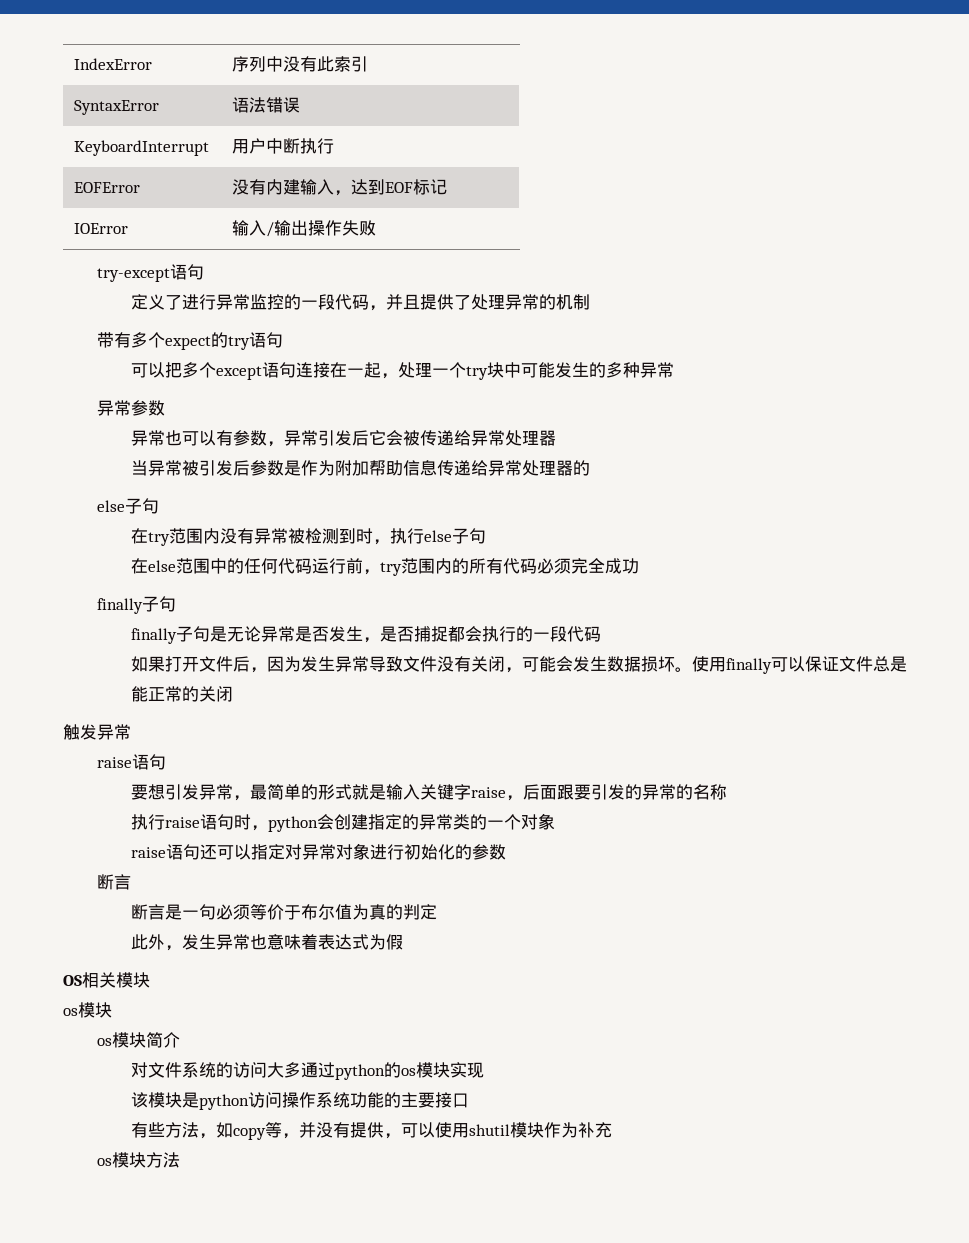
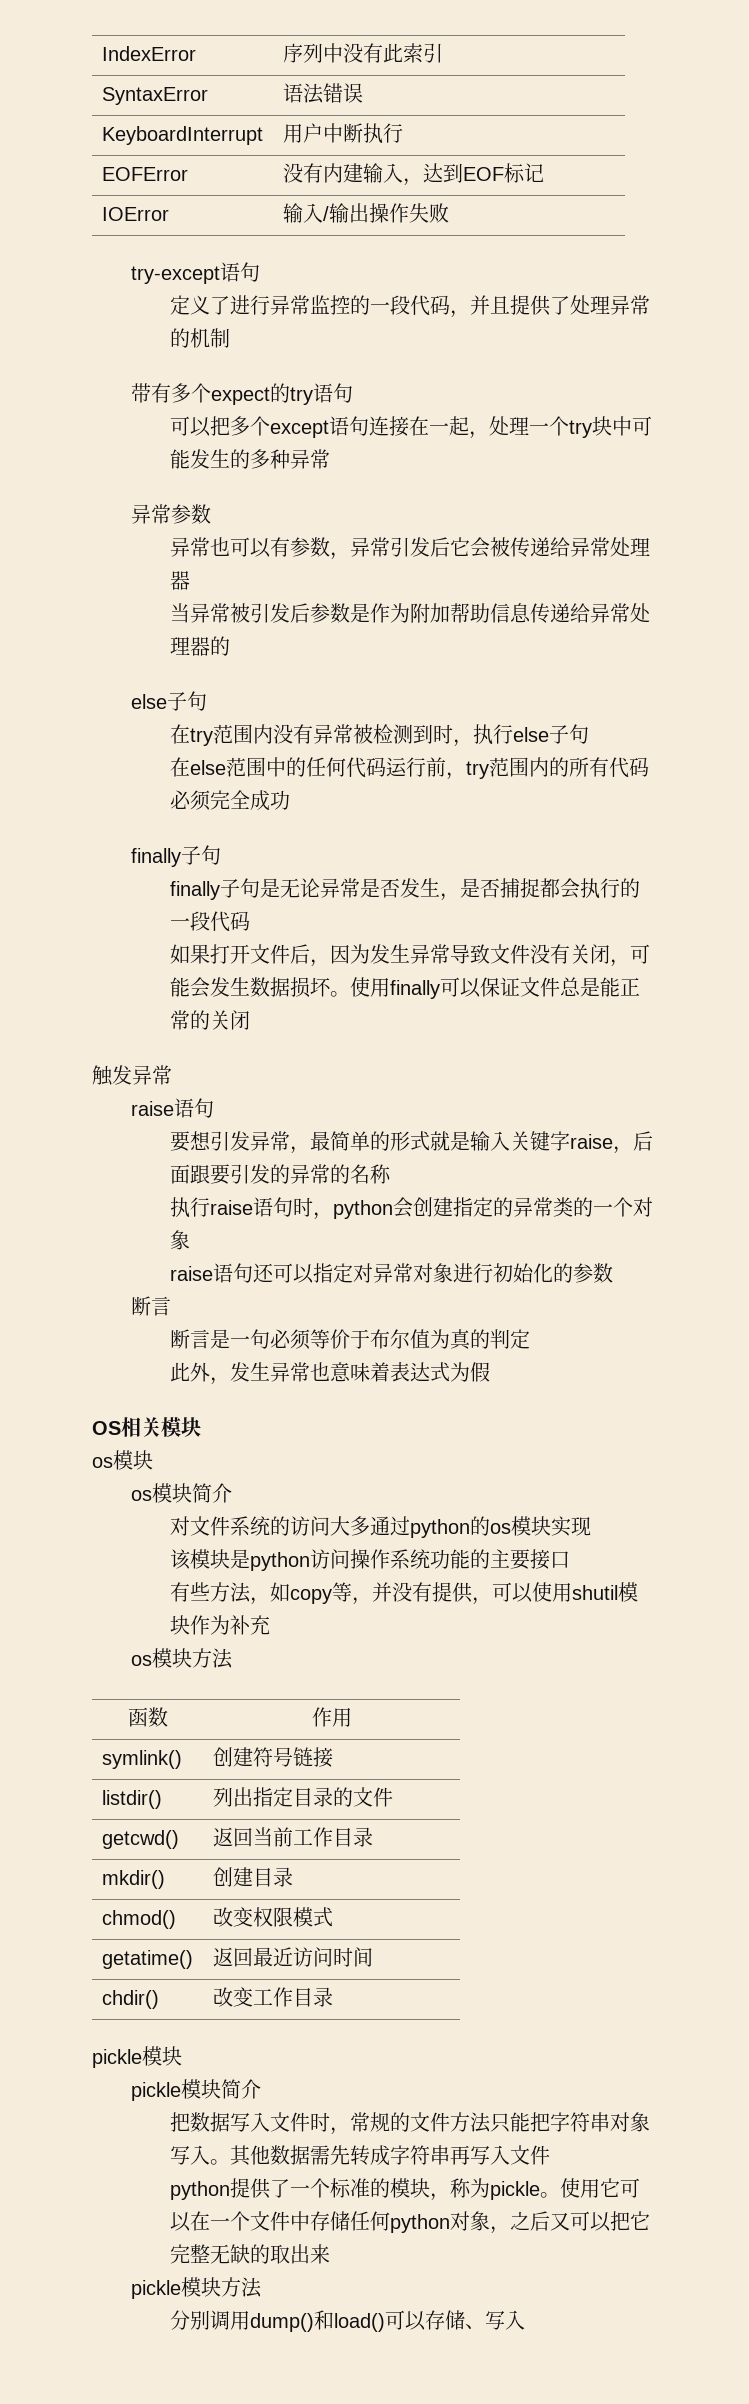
(180, 1160) none -> [128,1707,168,1727] [311,1707,352,1727] [101,1750,182,1769] [212,1747,333,1768] [101,1790,162,1809] [212,1787,393,1807] [101,1830,179,1849] [212,1827,373,1847] [101,1870,165,1889] [212,1867,293,1887] [101,1910,176,1929] [212,1907,333,1927] [101,1950,193,1969] [212,1947,373,1967] [101,1990,159,2009] [212,1987,333,2007] [92,2046,182,2068] [130,2079,261,2101] [169,2112,650,2135] [169,2145,550,2166] [169,2178,640,2201] [169,2211,650,2234] [169,2244,330,2264] [130,2277,262,2299] [169,2310,525,2332] // 函数 | 作用 // symlink() | 创建符号链接 // listdir() | 列出指定目录的文件 // getcwd() | 返回当前工作目录 // mkdir() | 创建目录 // chmod() | 改变权限模式 // getatime() | 返回最近访问时间 // chdir() | 改变工作目录 // pickle模块 // pickle模块简介 // 把数据写入文件时，常规的文件方法只能把字符串对象写入。其他数据需先转成字符串再写入文件 // python提供了一个标准的模块，称为pickle。使用它可以在一个文件中存储任何python对象，之后又可以把它完整无缺的取出来 // pickle模块方法 // 分别调用dump()和load()可以存储、写入

